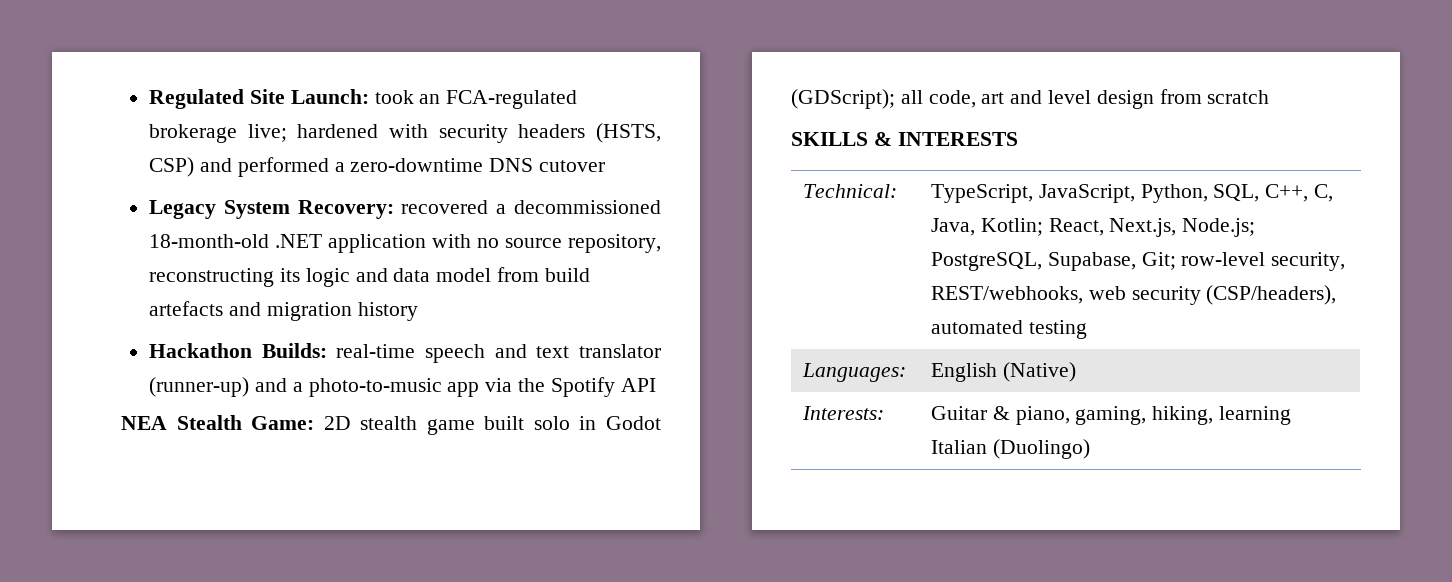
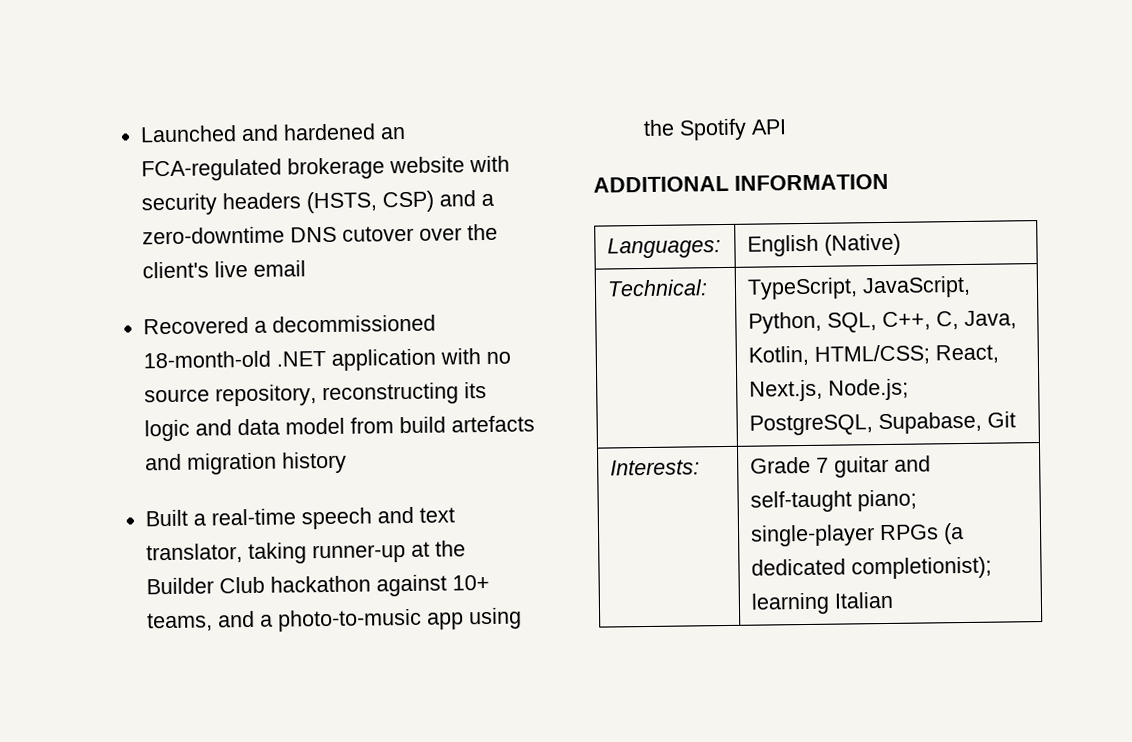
[149,89,414,109] Regulated Site Launch: took -> [140,123,377,143] Launched and hardened
[247,124,379,142] live; hardened -> [389,156,466,174] website
[237,157,329,177] performed -> (477, 198) none
[149,200,489,219] // Legacy System Recovery: recovered -> [419,223,499,241] [142,260,307,279] [143,316,250,335] over the client's live email // Recovered
[149,343,327,358] Hackathon Builds: -> [145,509,207,527] Built a
[579,344,662,358] [149,377,250,397] translator (runner-up) -> [146,540,467,565] [146,574,491,597] [147,612,214,632] translator, taking runner-up at the Builder Club hackathon against 10+ teams,
[485,378,513,392] via -> [468,607,523,630] using
[121,415,662,435] [791,89,1270,109] [791,132,1018,146] NEA Stealth Game: 2D stealth game built solo in Godot (GDScript); all code, art and level design from scratch // SKILLS & INTERESTS -> [593,173,889,193] [607,237,722,259] [747,233,902,257] ADDITIONAL INFORMATION // Languages: | English (Native)
[980,218,1043,236] Kotlin; -> [748,344,931,366] Kotlin, HTML/CSS;
[1141,252,1346,271] [931,285,1337,305] [931,320,1087,339] [802,363,907,382] [931,362,1076,382] [802,406,885,420] [931,406,1214,425] Git; row-level security, REST/webhooks, web security (CSP/headers), automated testing // Languages: | English (Native) // Interests: | Guitar & piano, gaming, hiking, -> [987,411,1017,428] [610,459,701,476] [750,455,932,478] [750,489,918,513] [750,523,965,547] [751,556,993,580] Git // Interests: | Grade 7 guitar and self-taught piano; single-player RPGs (a dedicated completionist);
[992,439,1090,459] (Duolingo) -> (895, 600) none

